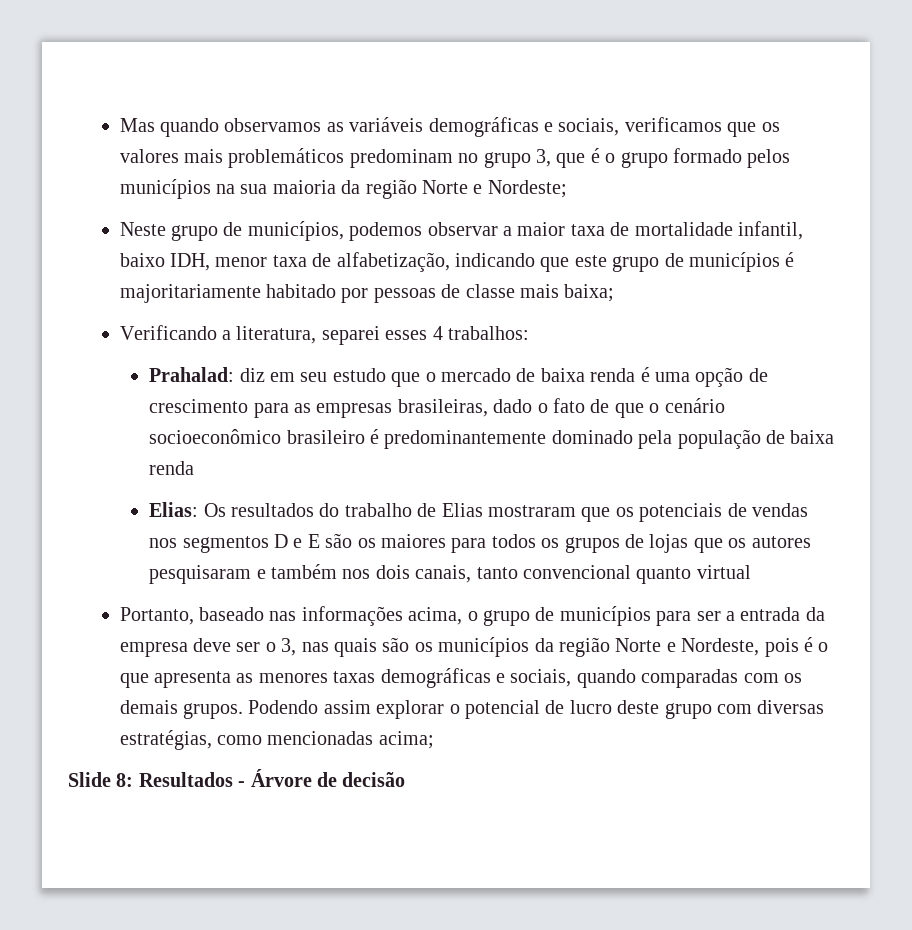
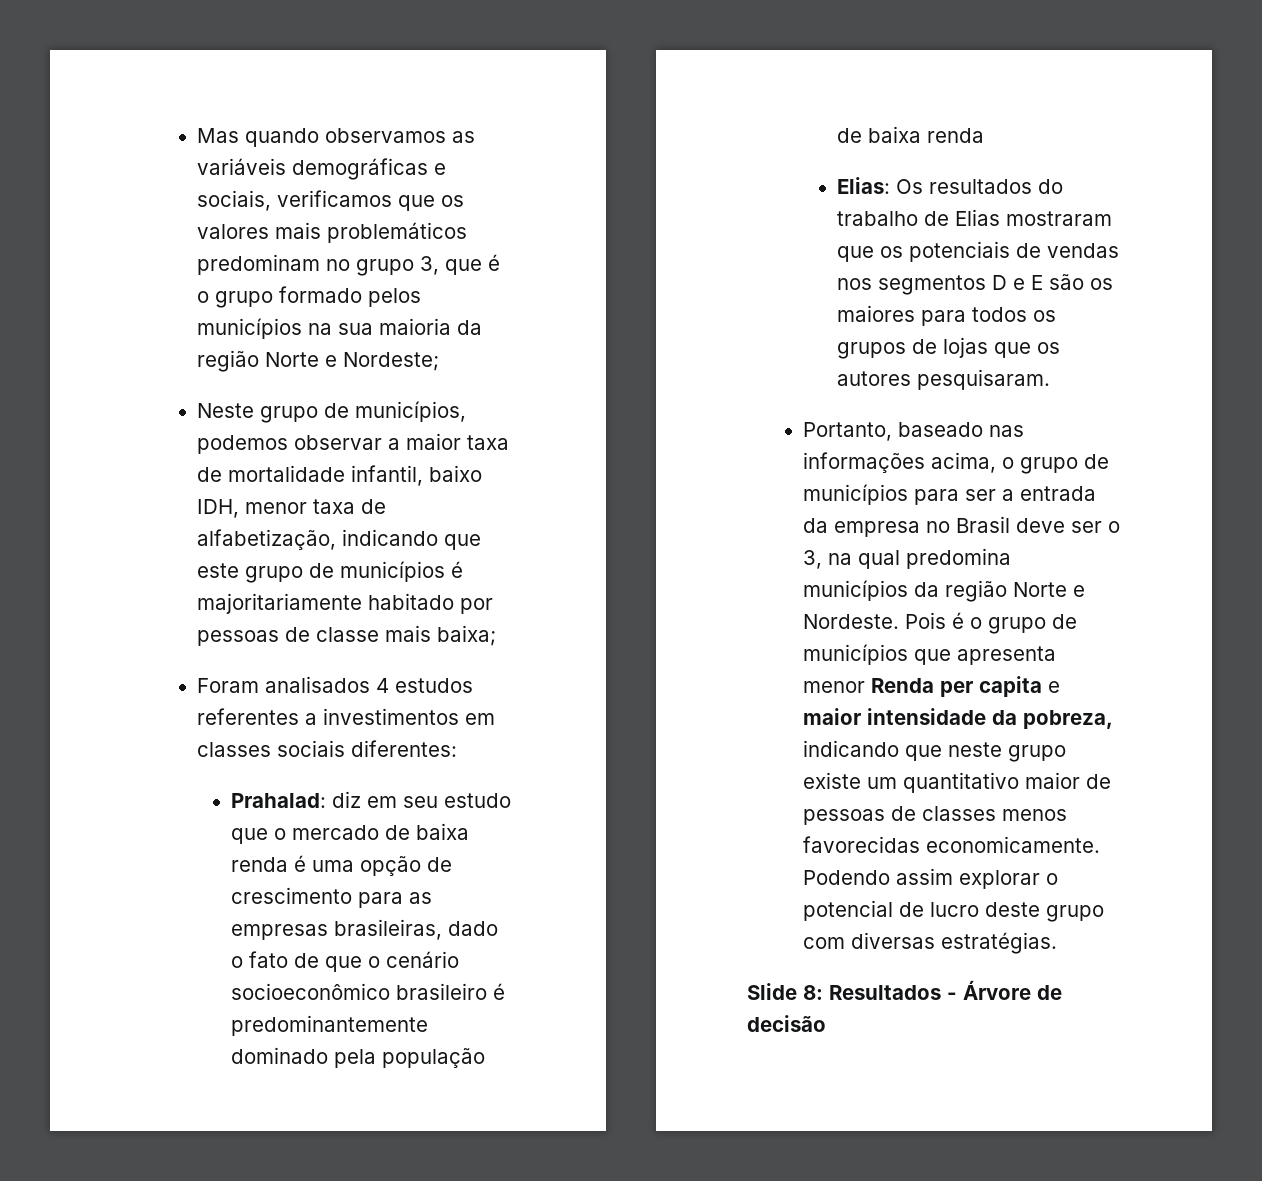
[119,325,529,345] Verificando a literatura, separei esses 4 trabalhos: -> [197,676,474,693] [197,708,496,725] [197,740,458,757] Foram analisados 4 estudos referentes a investimentos em classes sociais diferentes:
[149,564,751,584] pesquisaram e também nos dois canais, tanto convencional quanto virtual -> [917,369,1051,390] pesquisaram.
(188, 649) none -> [926,516,1011,533] no Brasil
[301,637,433,657] nas quais são os -> [828,548,1012,569] na qual predomina
[681,637,829,657] [119,668,802,688] [119,700,243,719] Nordeste, pois é o que apresenta as menores taxas demográficas e sociais, quando comparadas com os demais grupos. -> [803,612,1078,634] [803,644,1057,665] [803,676,1061,697] [803,708,1114,729] [803,740,1067,762] [803,772,1112,793] [803,806,1068,825] [803,836,1101,853] Nordeste. Pois é o grupo de municípios que apresenta menor Renda per capita e maior intensidade da pobreza, indicando que neste grupo existe um quantitativo maior de pessoas de classes menos favorecidas economicamente.
[119,730,434,750] estratégias, como mencionadas acima; -> [941,932,1058,954] estratégias.

